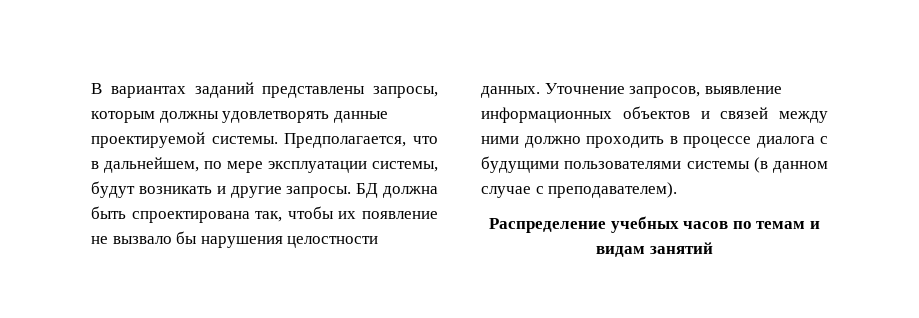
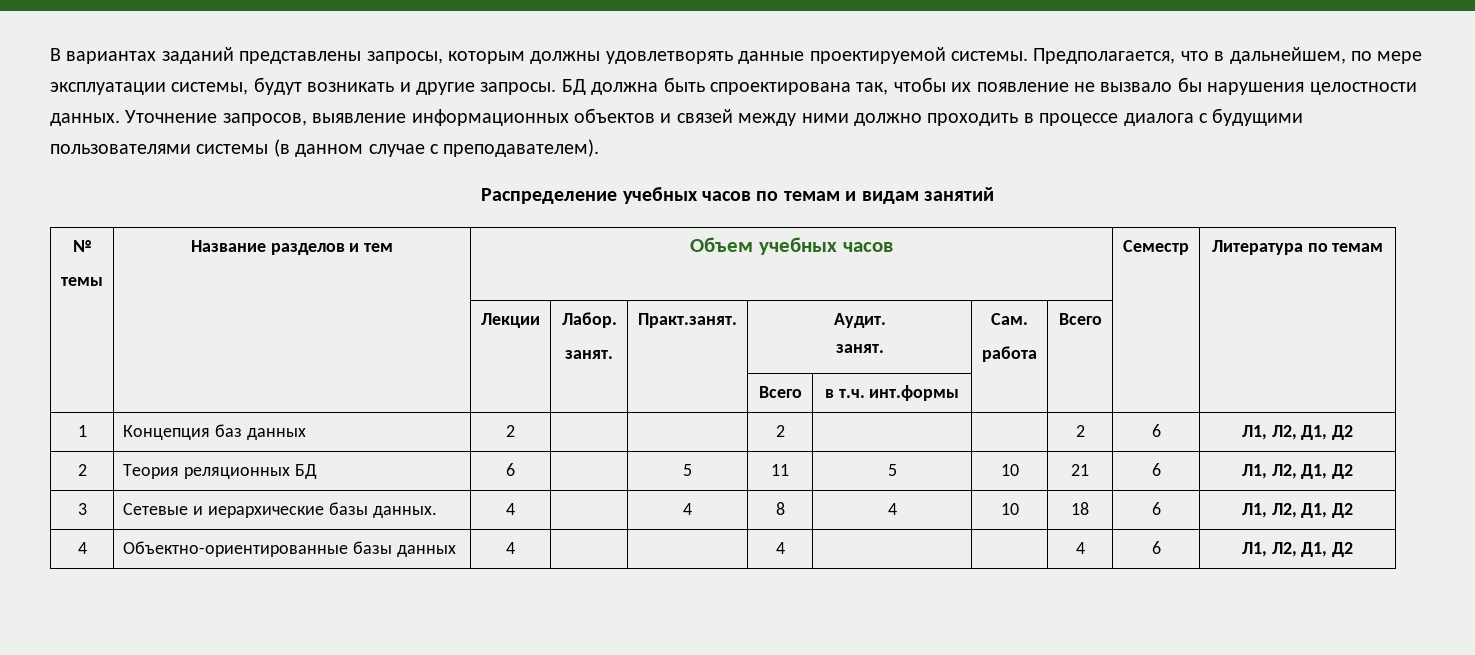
(713, 248) none -> [72,240,92,252] [61,277,103,286] [190,240,394,255] [690,237,893,255] [1123,240,1189,255] [1211,240,1384,255] [481,313,540,328] [561,312,617,328] [565,350,613,359] [638,313,737,328] [833,313,886,328] [835,344,884,353] [991,313,1028,325] [982,346,1037,362] [1058,313,1102,325] [758,386,802,398] [824,385,960,401] [77,425,87,437] [123,424,306,440] [506,425,515,437] [775,425,785,437] [1075,425,1085,437] [1151,424,1161,437] [1241,425,1354,440] [77,464,87,476] [123,464,317,479] [506,463,515,476] [683,464,692,476] [771,464,789,476] [887,464,897,476] [1000,464,1019,476] [1071,464,1089,476] [1151,463,1161,476] [1241,464,1354,479] [77,503,87,515] [123,502,437,518] [506,503,515,515] [683,503,692,515] [775,502,785,515] [887,503,897,515] [1000,503,1019,515] [1071,502,1089,515] [1151,502,1161,515] [1241,503,1354,518] [77,542,87,554] [123,541,456,557] [506,542,515,554] [775,542,785,554] [1075,542,1085,554] [1151,541,1161,554] [1241,542,1354,557] // № // темы | Название разделов и тем | Объем учебных часов | Семестр | Литература по темам // | | Лекции | Лабор. // занят. | Практ.занят. | Аудит. // занят. | Сам. // работа | Всего | | // | | | | | Всего | в т.ч. инт.формы | | | | // 1 | Концепция баз данных | 2 | | | 2 | | | 2 | 6 | Л1, Л2, Д1, Д2 // 2 | Теория реляционных БД | 6 | | 5 | 11 | 5 | 10 | 21 | 6 | Л1, Л2, Д1, Д2 // 3 | Сетевые и иерархические базы данных. | 4 | | 4 | 8 | 4 | 10 | 18 | 6 | Л1, Л2, Д1, Д2 // 4 | Объектно-ориентированные базы данных | 4 | | | 4 | | | 4 | 6 | Л1, Л2, Д1, Д2

